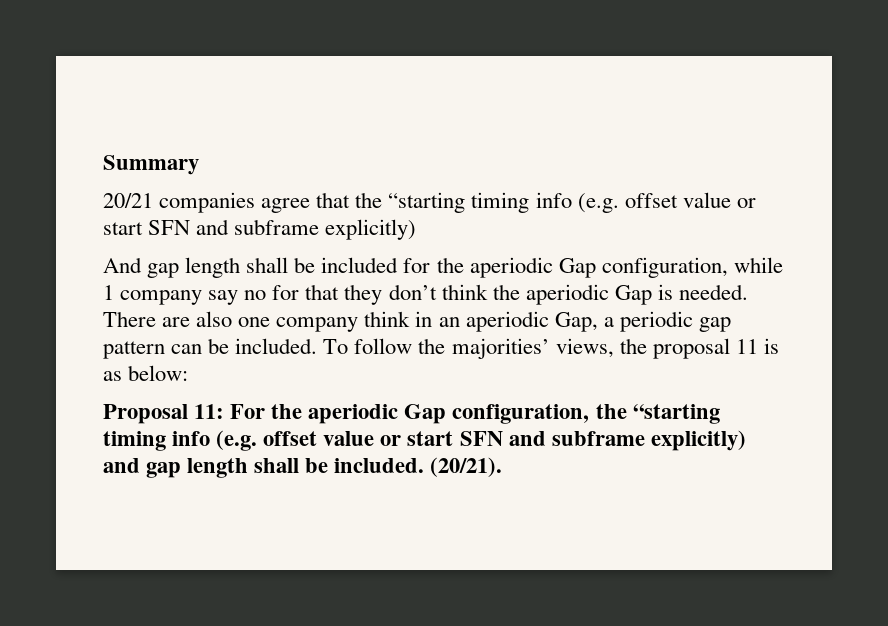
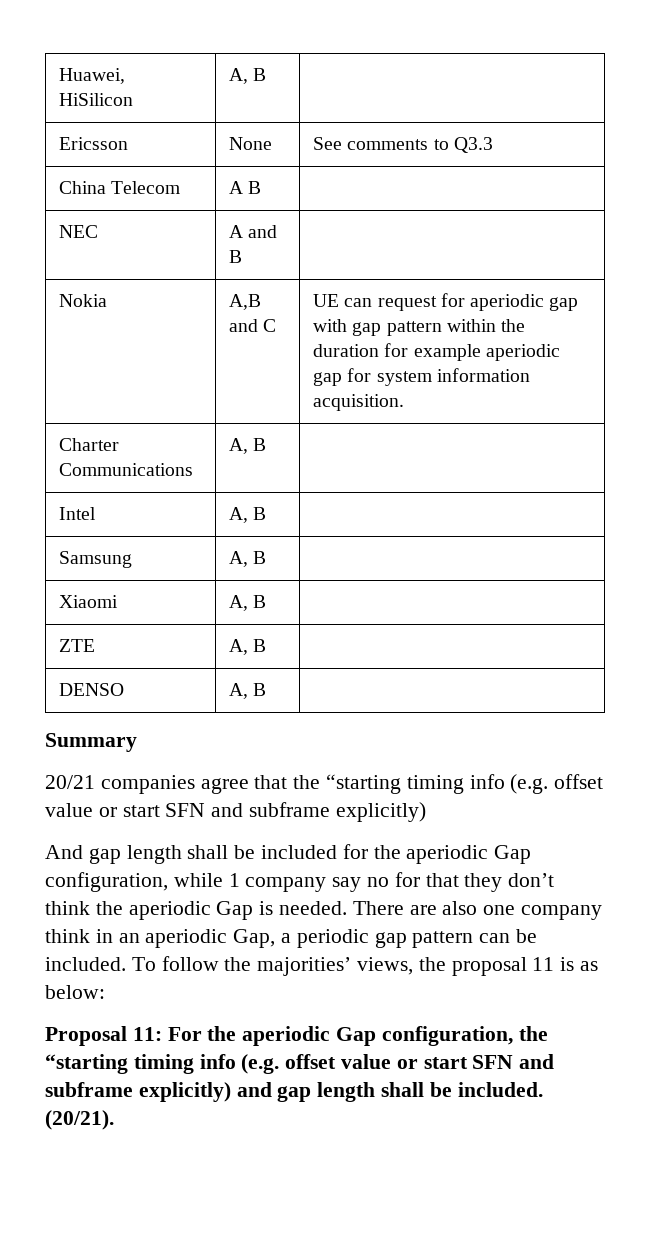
(103, 165) none -> [59,68,126,84] [59,93,134,106] [229,68,267,84] [59,137,129,150] [229,137,273,150] [313,137,493,153] [59,181,181,194] [229,181,262,194] [59,225,99,238] [229,225,278,238] [229,250,243,263] [59,294,108,307] [229,294,262,310] [229,319,277,332] [313,293,579,311] [313,319,526,336] [313,343,560,361] [313,368,530,386] [313,394,405,411] [59,438,120,451] [59,463,194,476] [229,438,267,454] [59,507,97,520] [229,507,267,523] [59,551,133,568] [229,551,267,567] [59,595,119,608] [229,595,267,611] [59,639,96,652] [229,639,267,655] [59,683,125,696] [229,683,267,699] Huawei, HiSilicon | A, B | // Ericsson | None | See comments to Q3.3 // China Telecom | A B | // NEC | A and B | // Nokia | A,B and C | UE can request for aperiodic gap with gap pattern within the duration for example aperiodic gap for system information acquisition. // Charter Communications | A, B | // Intel | A, B | // Samsung | A, B | // Xiaomi | A, B | // ZTE | A, B | // DENSO | A, B | //

